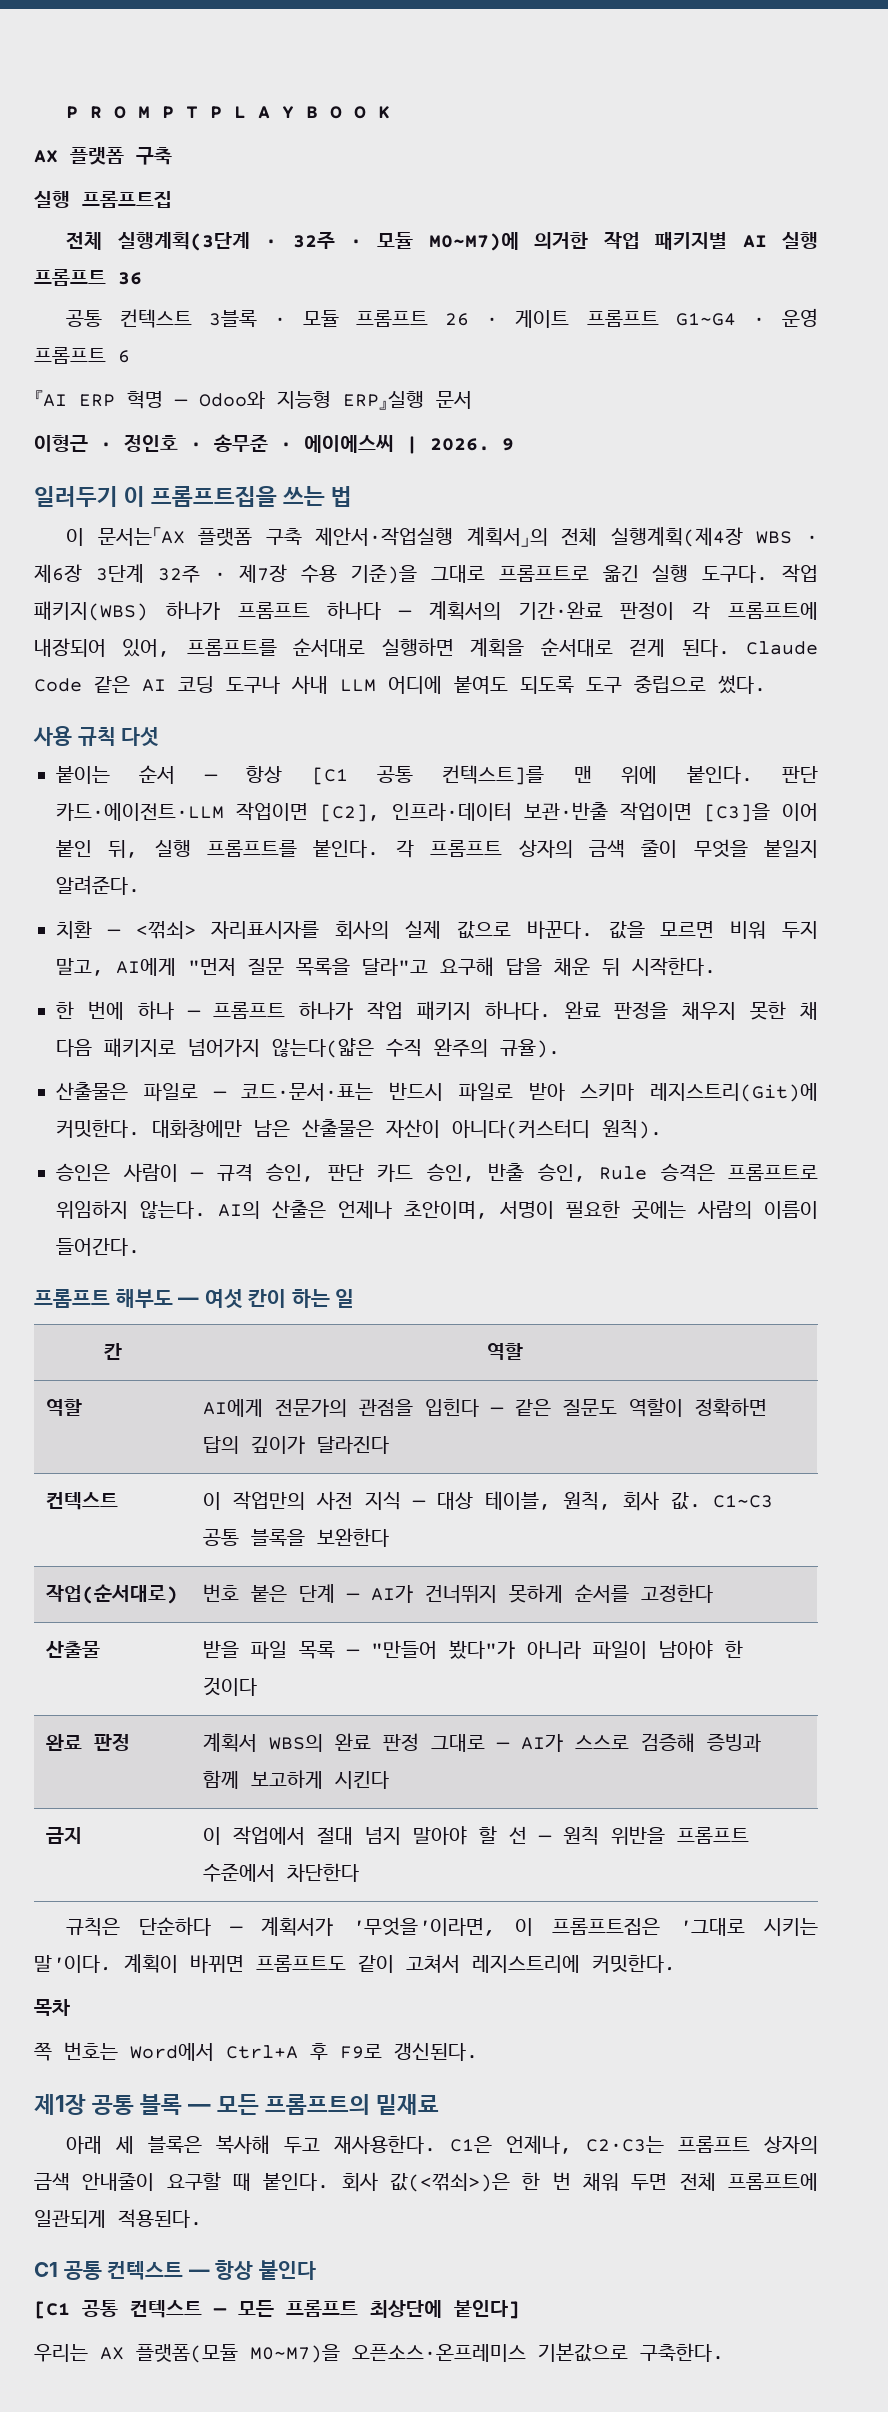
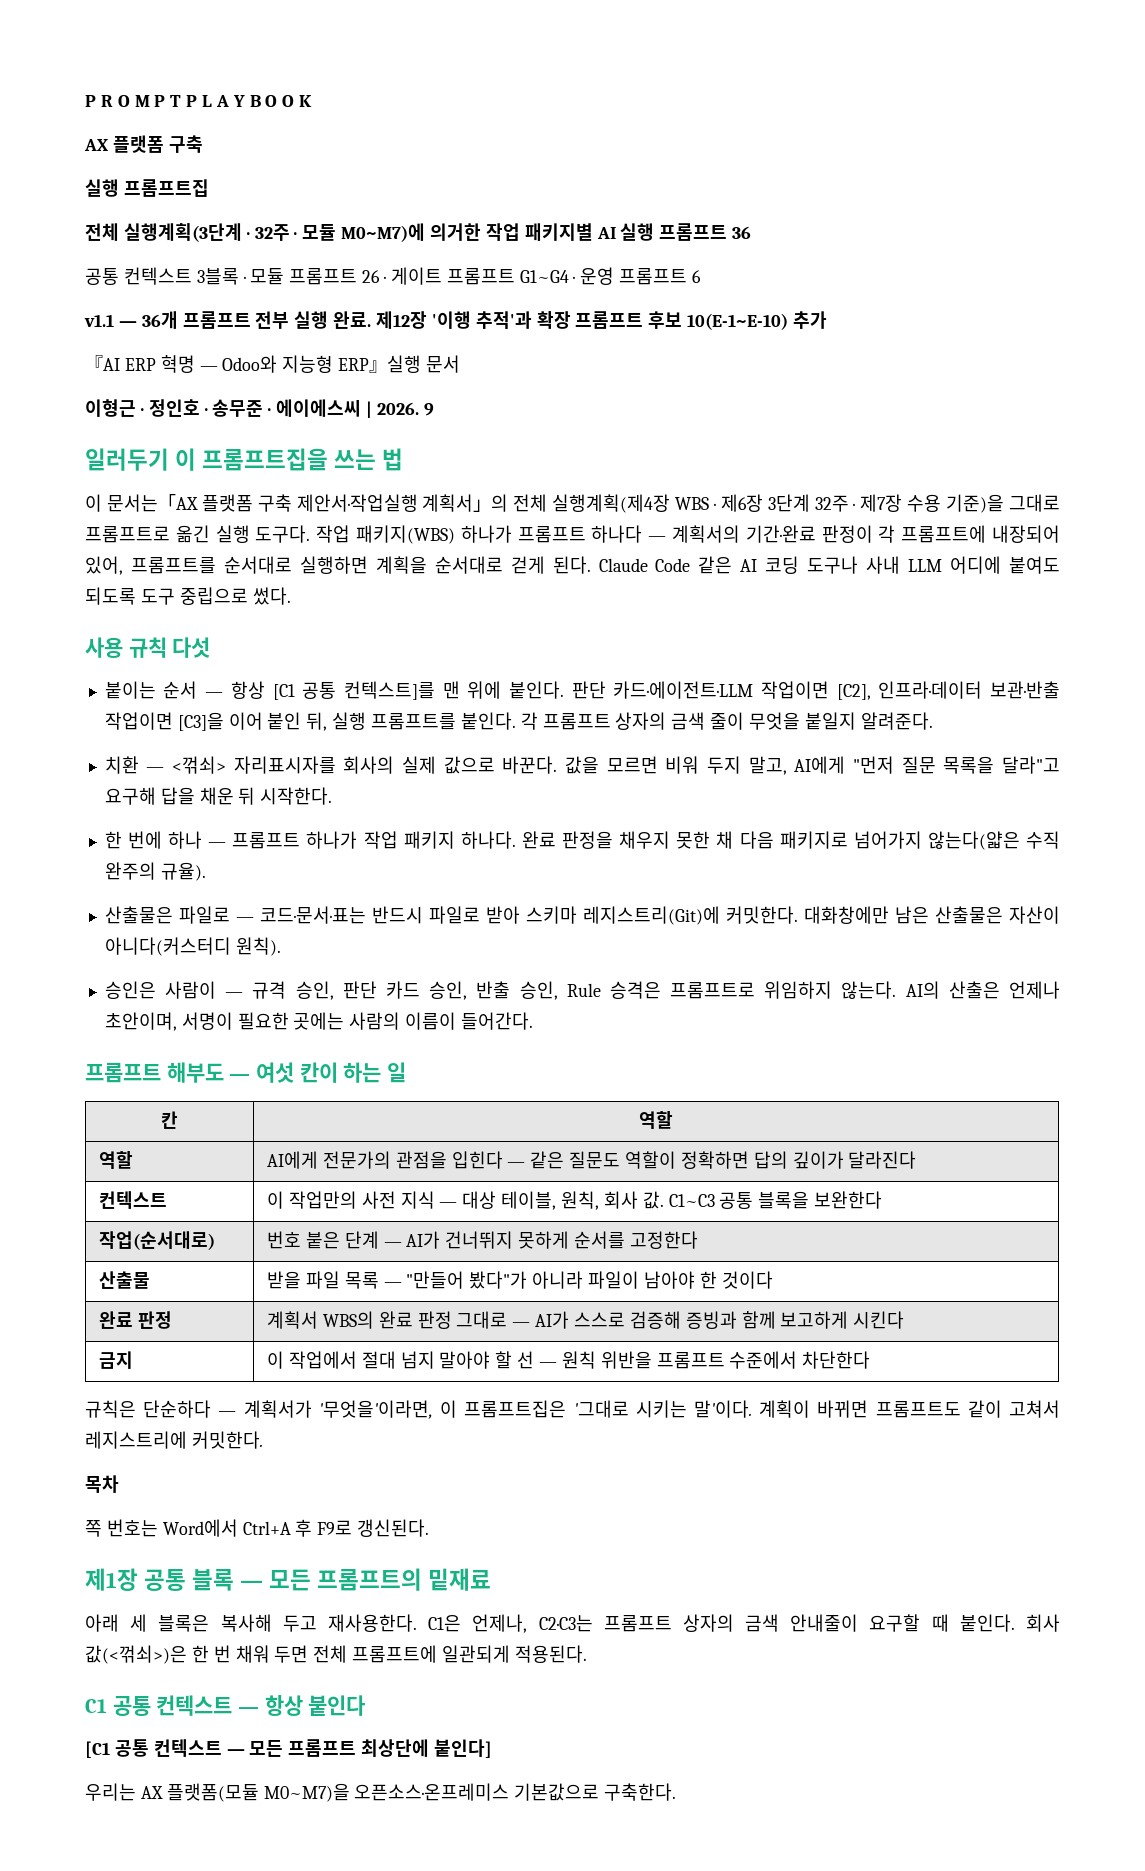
(130, 356) none -> [84,311,828,330] // v1.1 — 36개 프롬프트 전부 실행 완료. 제12장 '이행 추적'과 확장 프롬프트 후보 10(E-1~E-10) 추가

